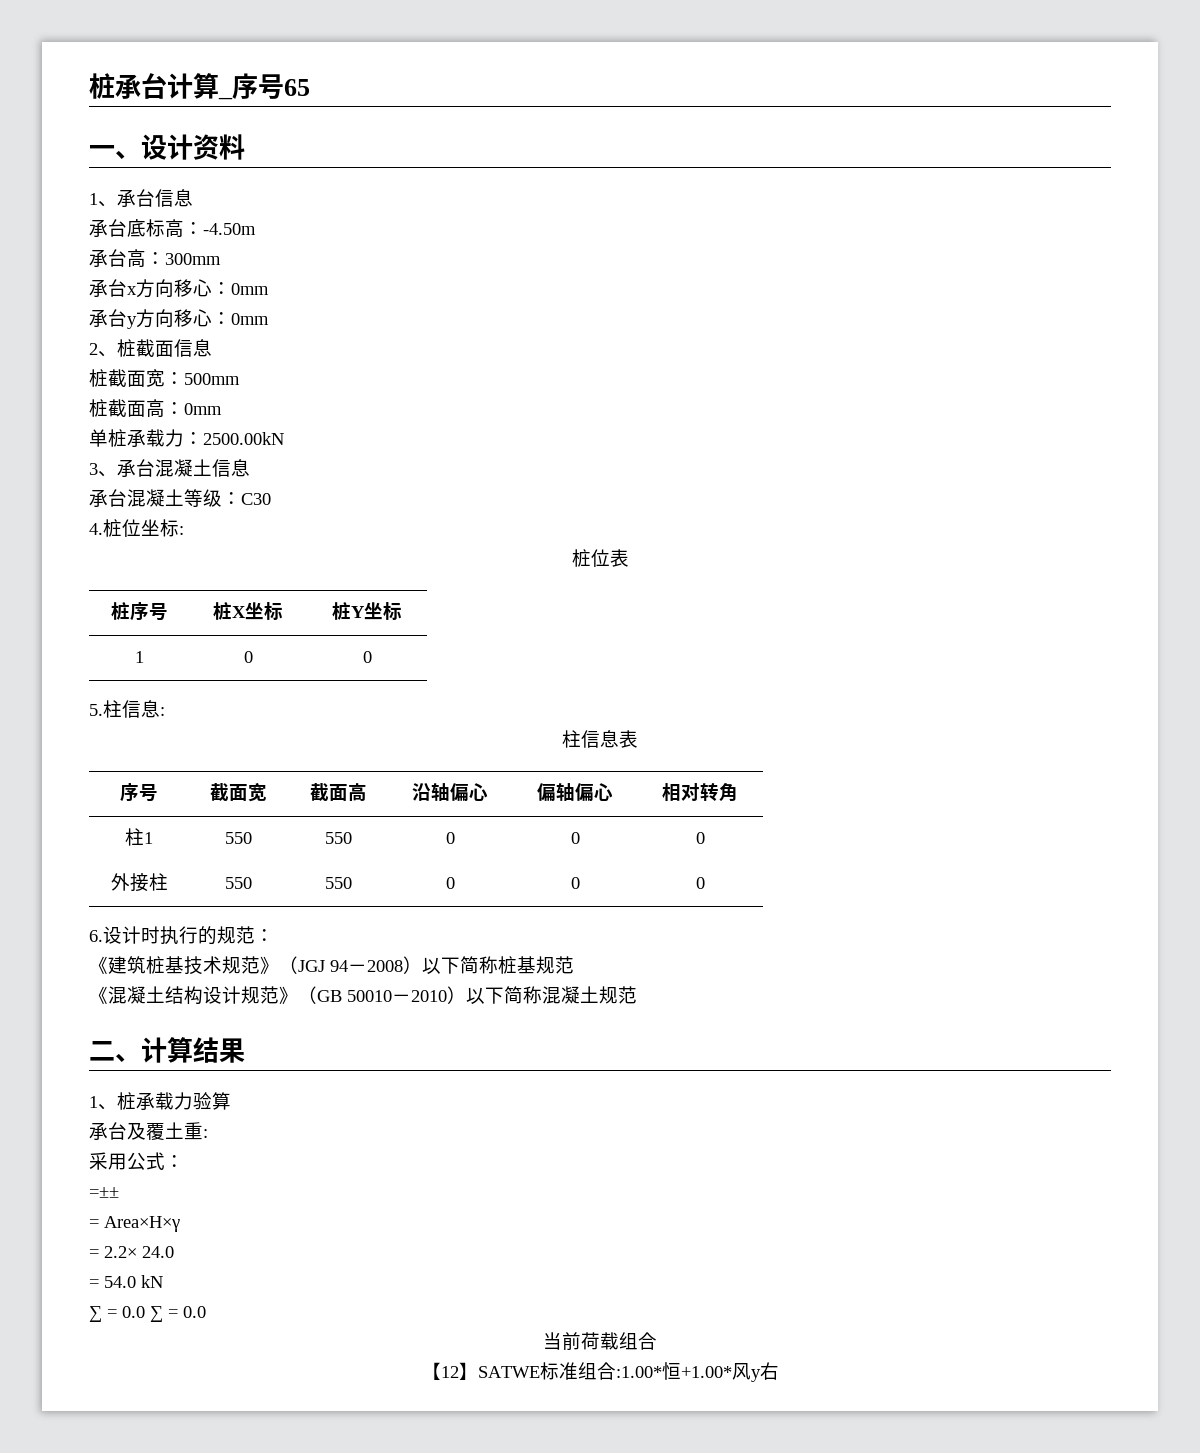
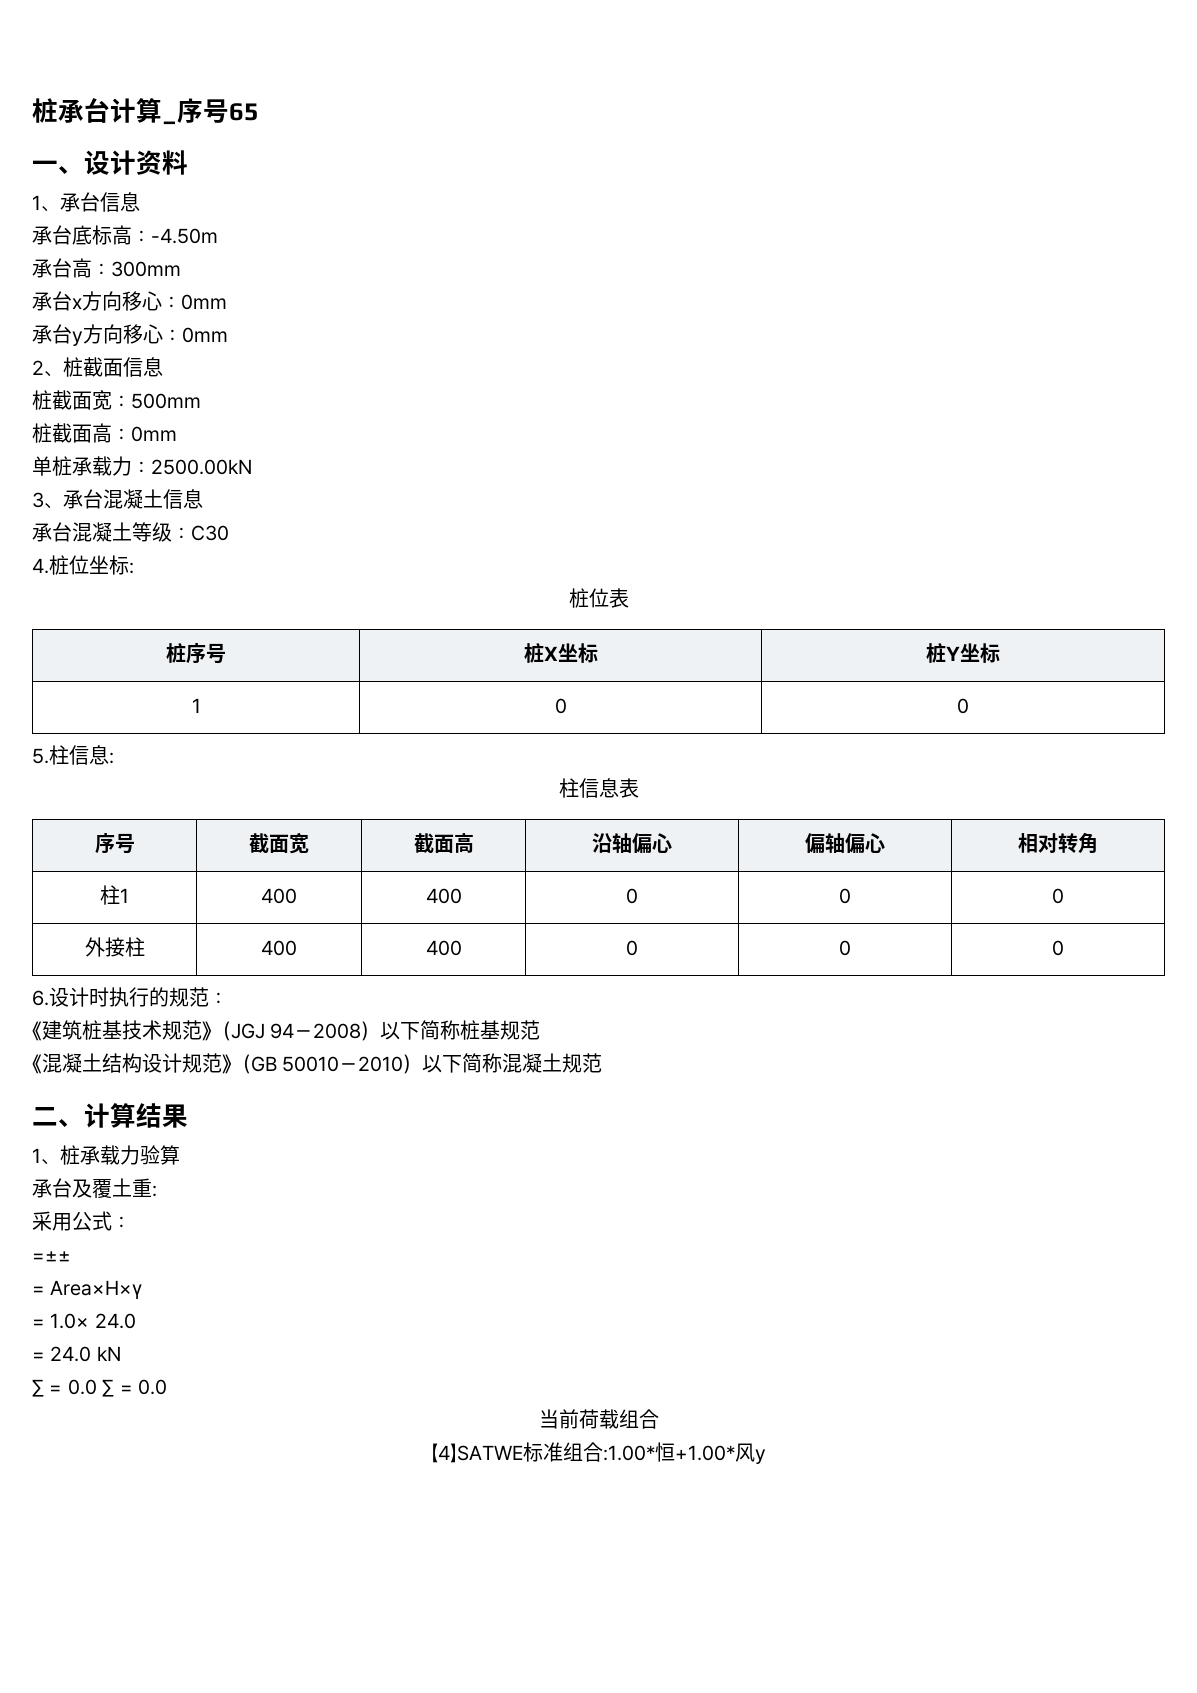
[225,832,252,844] [324,832,352,844] 550 | 550 -> [261,888,297,904] [425,888,462,904] 400 | 400
[225,877,252,889] [324,877,352,889] 550 | 550 -> [261,940,297,956] [425,940,462,956] 400 | 400
[104,1246,137,1258] 2.2× -> [50,1313,90,1329] 1.0×
[104,1276,136,1288] 54.0 -> [50,1346,92,1362] 24.0
[440,1366,459,1378] 12 -> [438,1445,450,1460] 4
[759,1362,779,1380] 右 -> (766, 1456) none

